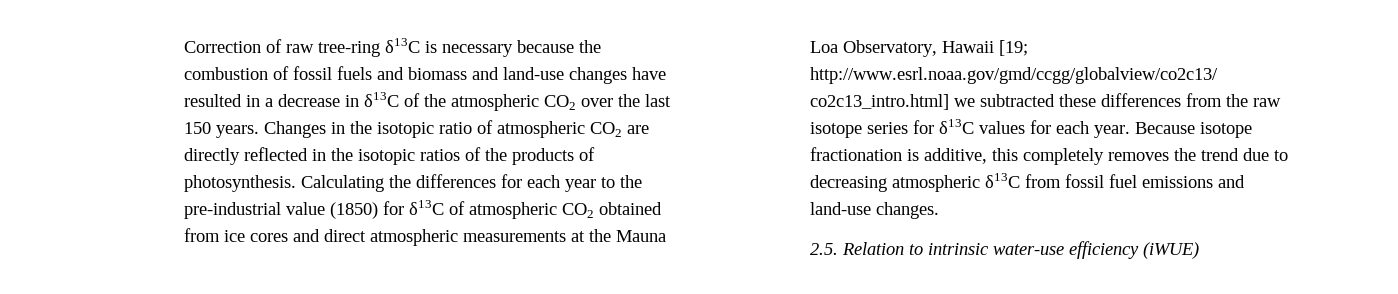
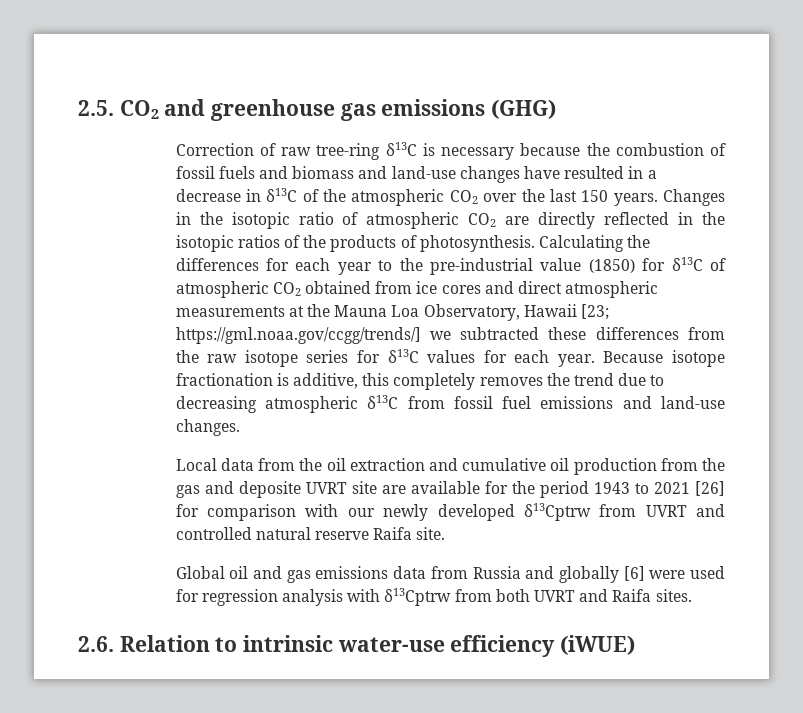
(184, 47) none -> [78,99,557,121] 2.5. CO2 and greenhouse gas emissions (GHG) //
[999,40,1029,56] [810,67,1219,84] [810,94,950,110] [19; http://www.esrl.noaa.gov/gmd/ccgg/globalview/co2c13/ co2c13_intro.html] -> [580,304,609,320] [175,327,421,344] [23; https://gml.noaa.gov/ccgg/trends/]
[810,243,839,255] 2.5. -> [175,458,725,475] [175,481,725,498] [175,503,725,521] [175,527,446,540] [175,566,725,583] [175,588,692,606] [78,636,114,652] Local data from the oil extraction and cumulative oil production from the gas and deposite UVRT site are available for the period 1943 to 2021 [26] for comparison with our newly developed δ13Cptrw from UVRT and controlled natural reserve Raifa site. // Global oil and gas emissions data from Russia and globally [6] were used for regression analysis with δ13Cptrw from both UVRT and Raifa sites. // 2.6.

